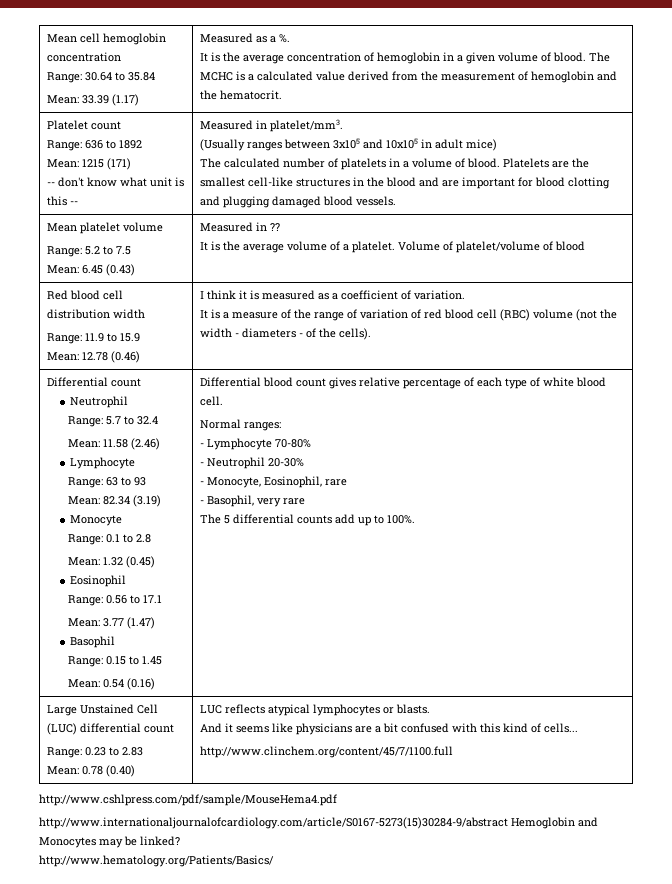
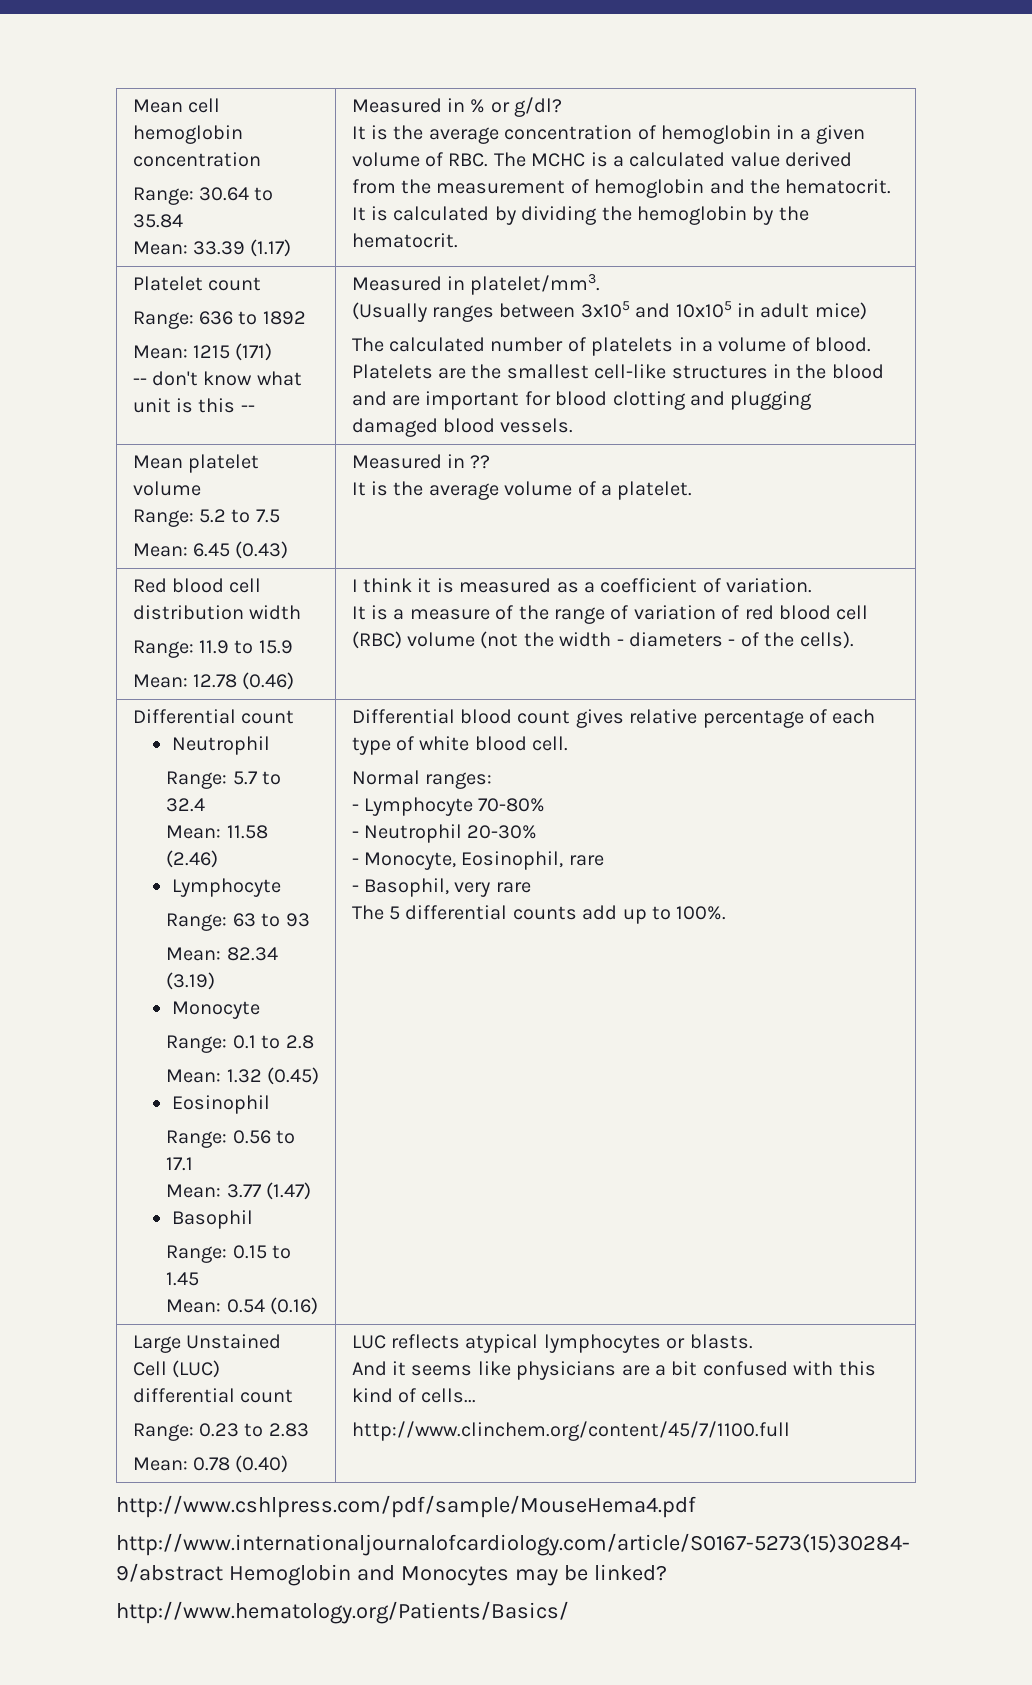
[256,34,291,43] as a %. -> [447,97,563,117] in % or g/dl?
[553,52,587,62] blood. -> [448,153,489,167] RBC.
(283, 95) none -> [351,206,809,225] [351,233,458,248] It is calculated by dividing the hemoglobin by the hematocrit.
[398,241,586,253] Volume of platelet/volume of blood -> (693, 490) none

